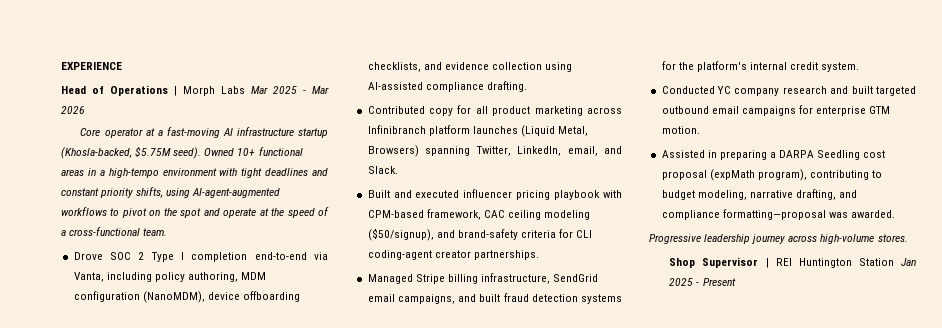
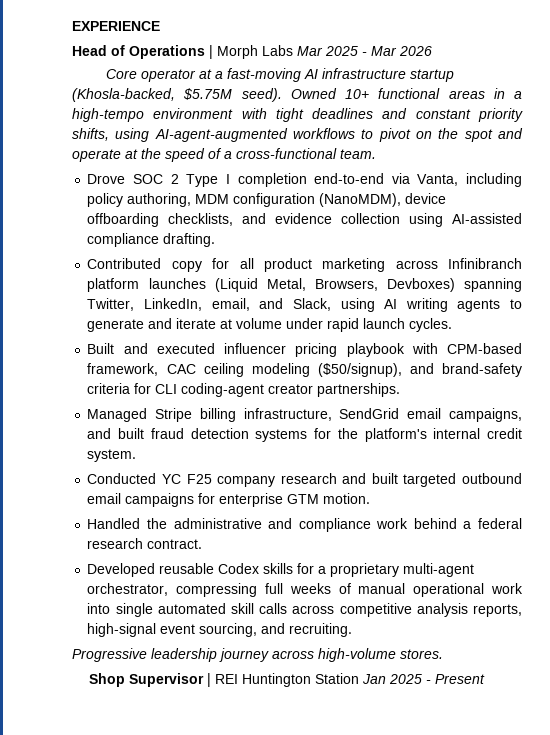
[367,145,419,157] Browsers) -> [314,278,455,292] Browsers, Devboxes)
[367,166,398,174] Slack. -> [292,298,522,312] [87,318,453,332] Slack, using AI writing agents to generate and iterate at volume under rapid launch cycles.
(732, 90) none -> [186,474,212,484] F25
[661,150,886,160] [661,169,883,181] [661,189,858,200] [661,209,895,220] Assisted in preparing a DARPA Seedling cost proposal (expMath program), contributing to budget modeling, narrative drafting, and compliance formatting—proposal was awarded. -> [87,518,522,532] [87,538,203,549] [87,563,475,577] [87,583,523,597] [87,603,522,617] [87,623,353,637] Handled the administrative and compliance work behind a federal research contract. // Developed reusable Codex skills for a proprietary multi-agent orchestrator, compressing full weeks of manual operational work into single automated skill calls across competitive analysis reports, high-signal event sourcing, and recruiting.

